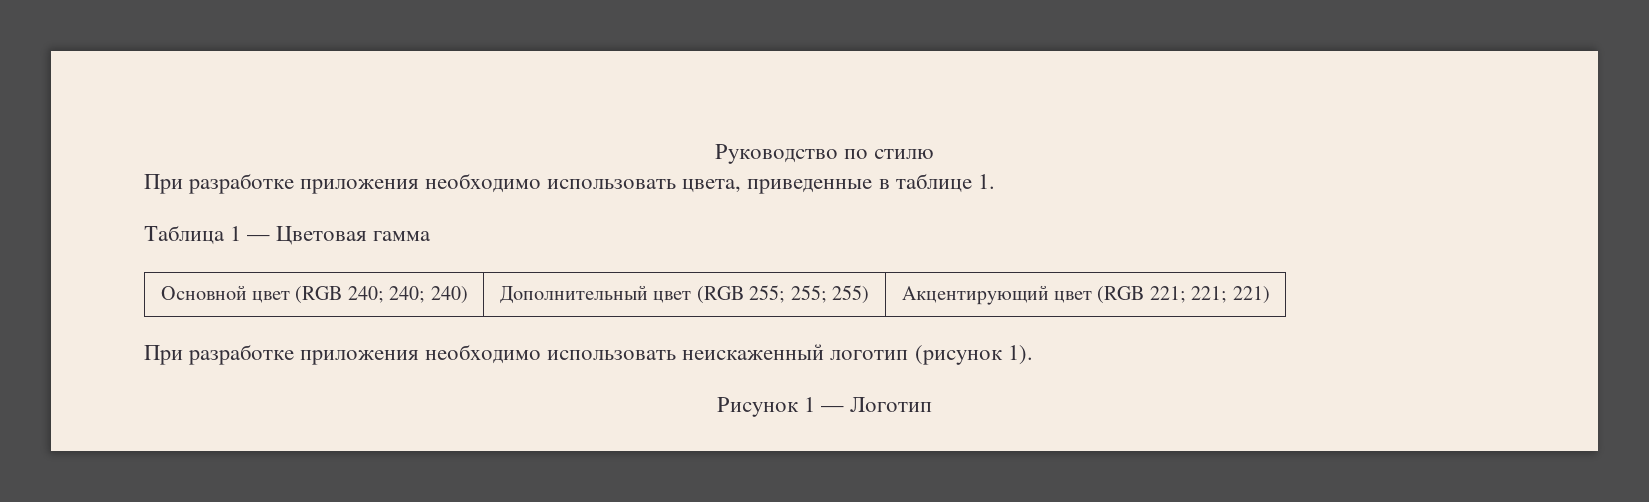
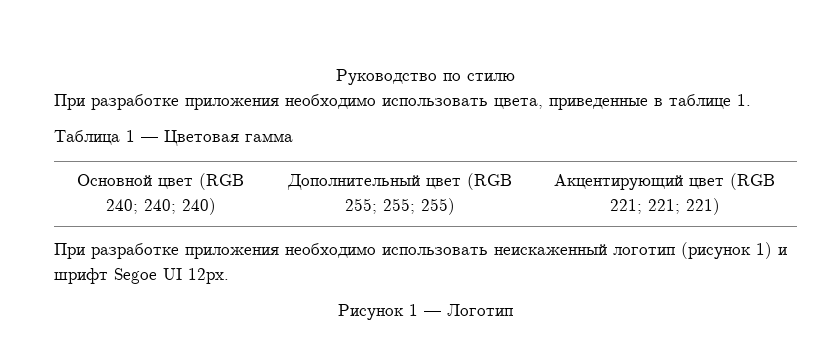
[1007,345,1033,365] 1). -> [756,242,787,259] [54,268,229,284] 1) и шрифт Segoe UI 12px.

